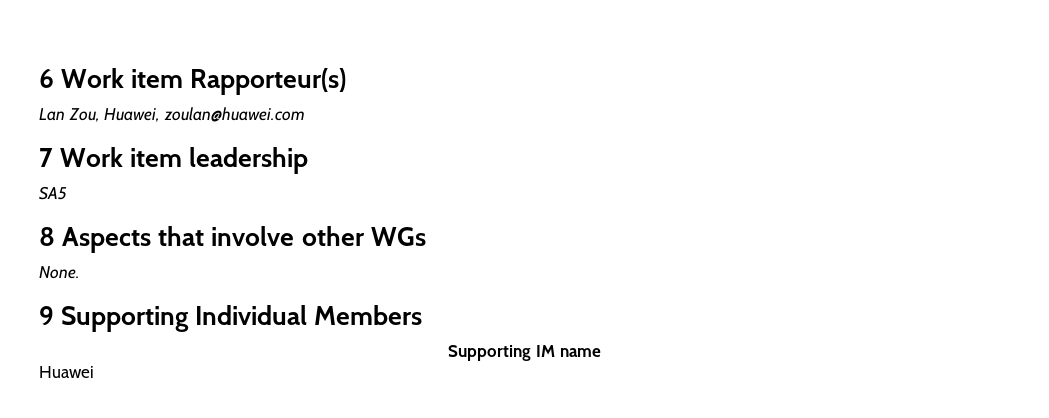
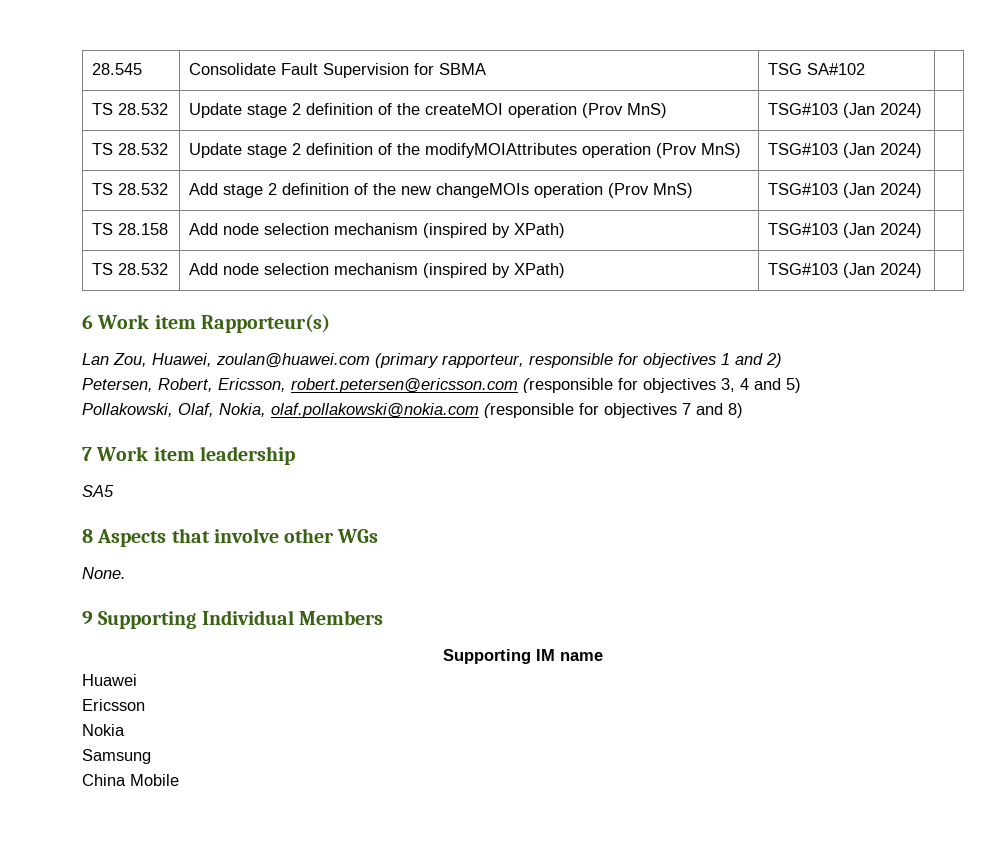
(39, 78) none -> [92,63,143,75] [189,63,487,78] [768,63,866,75] [92,103,169,115] [189,103,668,118] [768,103,923,118] [92,143,169,155] [189,143,742,158] [768,143,923,158] [92,183,169,195] [189,183,694,198] [768,183,923,198] [92,223,169,235] [189,223,566,238] [768,223,923,238] [92,263,169,275] [189,263,566,278] [768,263,923,278] 28.545 | Consolidate Fault Supervision for SBMA | TSG SA#102 | // TS 28.532 | Update stage 2 definition of the createMOI operation (Prov MnS) | TSG#103 (Jan 2024) | // TS 28.532 | Update stage 2 definition of the modifyMOIAttributes operation (Prov MnS) | TSG#103 (Jan 2024) | // TS 28.532 | Add stage 2 definition of the new changeMOIs operation (Prov MnS) | TSG#103 (Jan 2024) | // TS 28.158 | Add node selection mechanism (inspired by XPath) | TSG#103 (Jan 2024) | // TS 28.532 | Add node selection mechanism (inspired by XPath) | TSG#103 (Jan 2024) | //
(305, 114) none -> [375,353,782,368] [82,378,801,393] [82,403,743,418] (primary rapporteur, responsible for objectives 1 and 2) // Petersen, Robert, Ericsson, robert.petersen@ericsson.com (responsible for objectives 3, 4 and 5) // Pollakowski, Olaf, Nokia, olaf.pollakowski@nokia.com (responsible for objectives 7 and 8)
(94, 372) none -> [82,699,145,711] [82,724,125,736] [82,749,151,764] [82,774,179,786] // Ericsson // Nokia // Samsung // China Mobile

